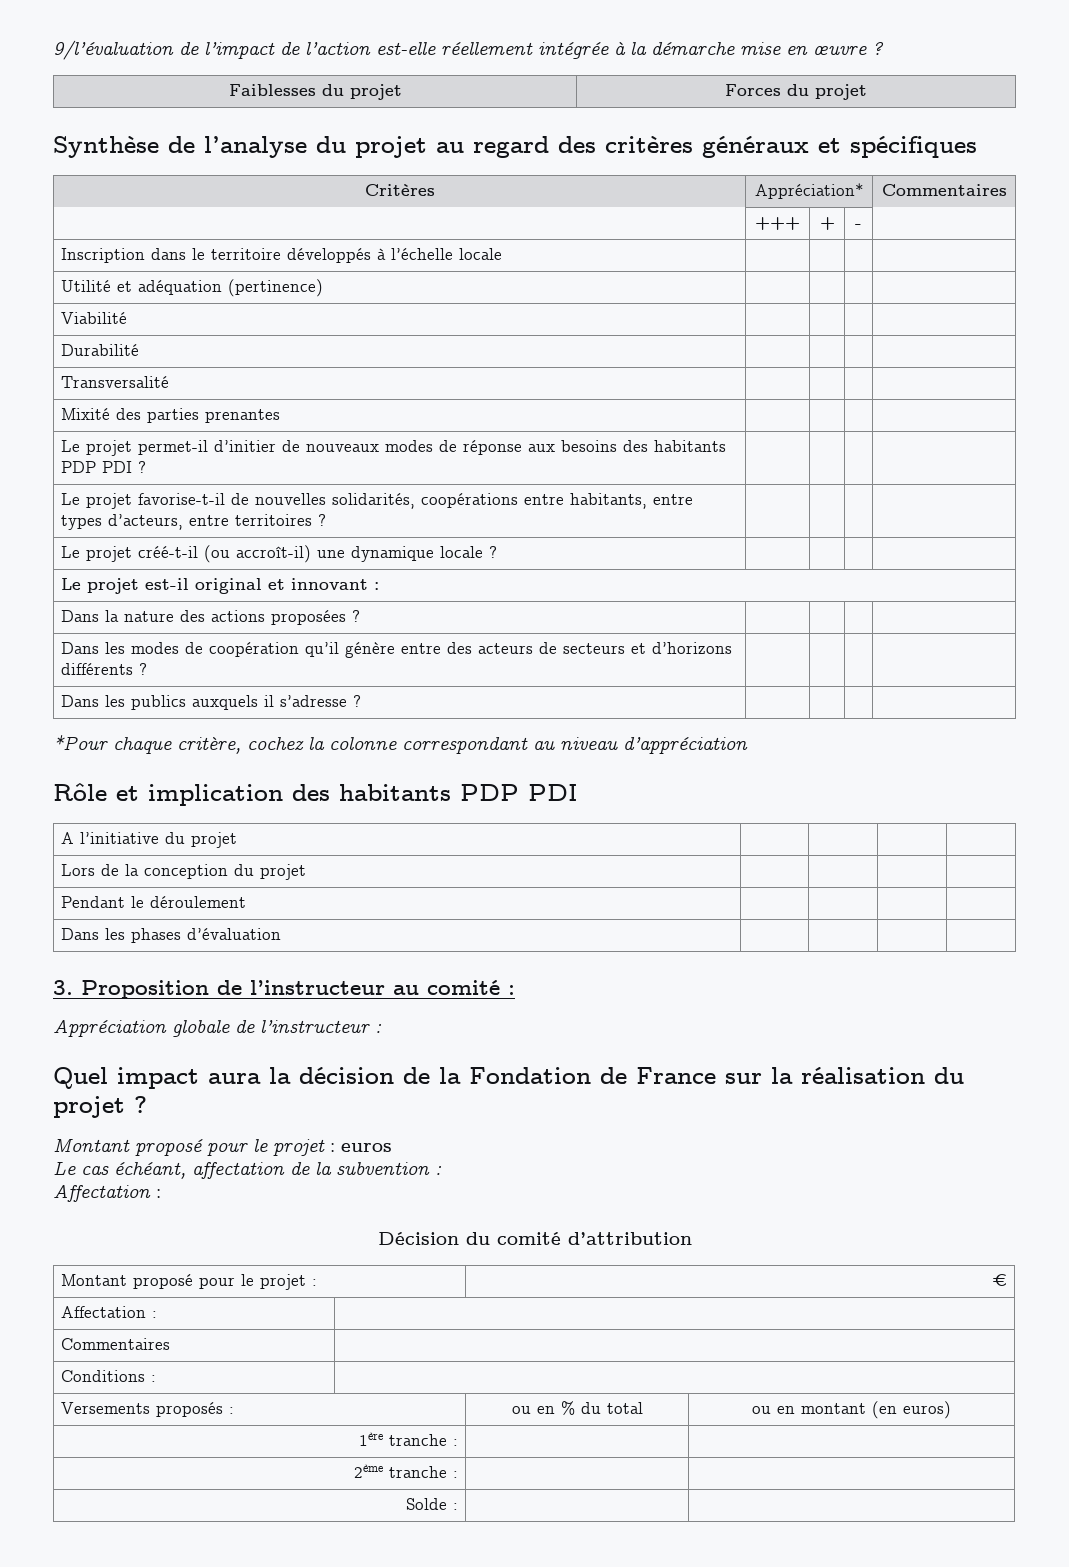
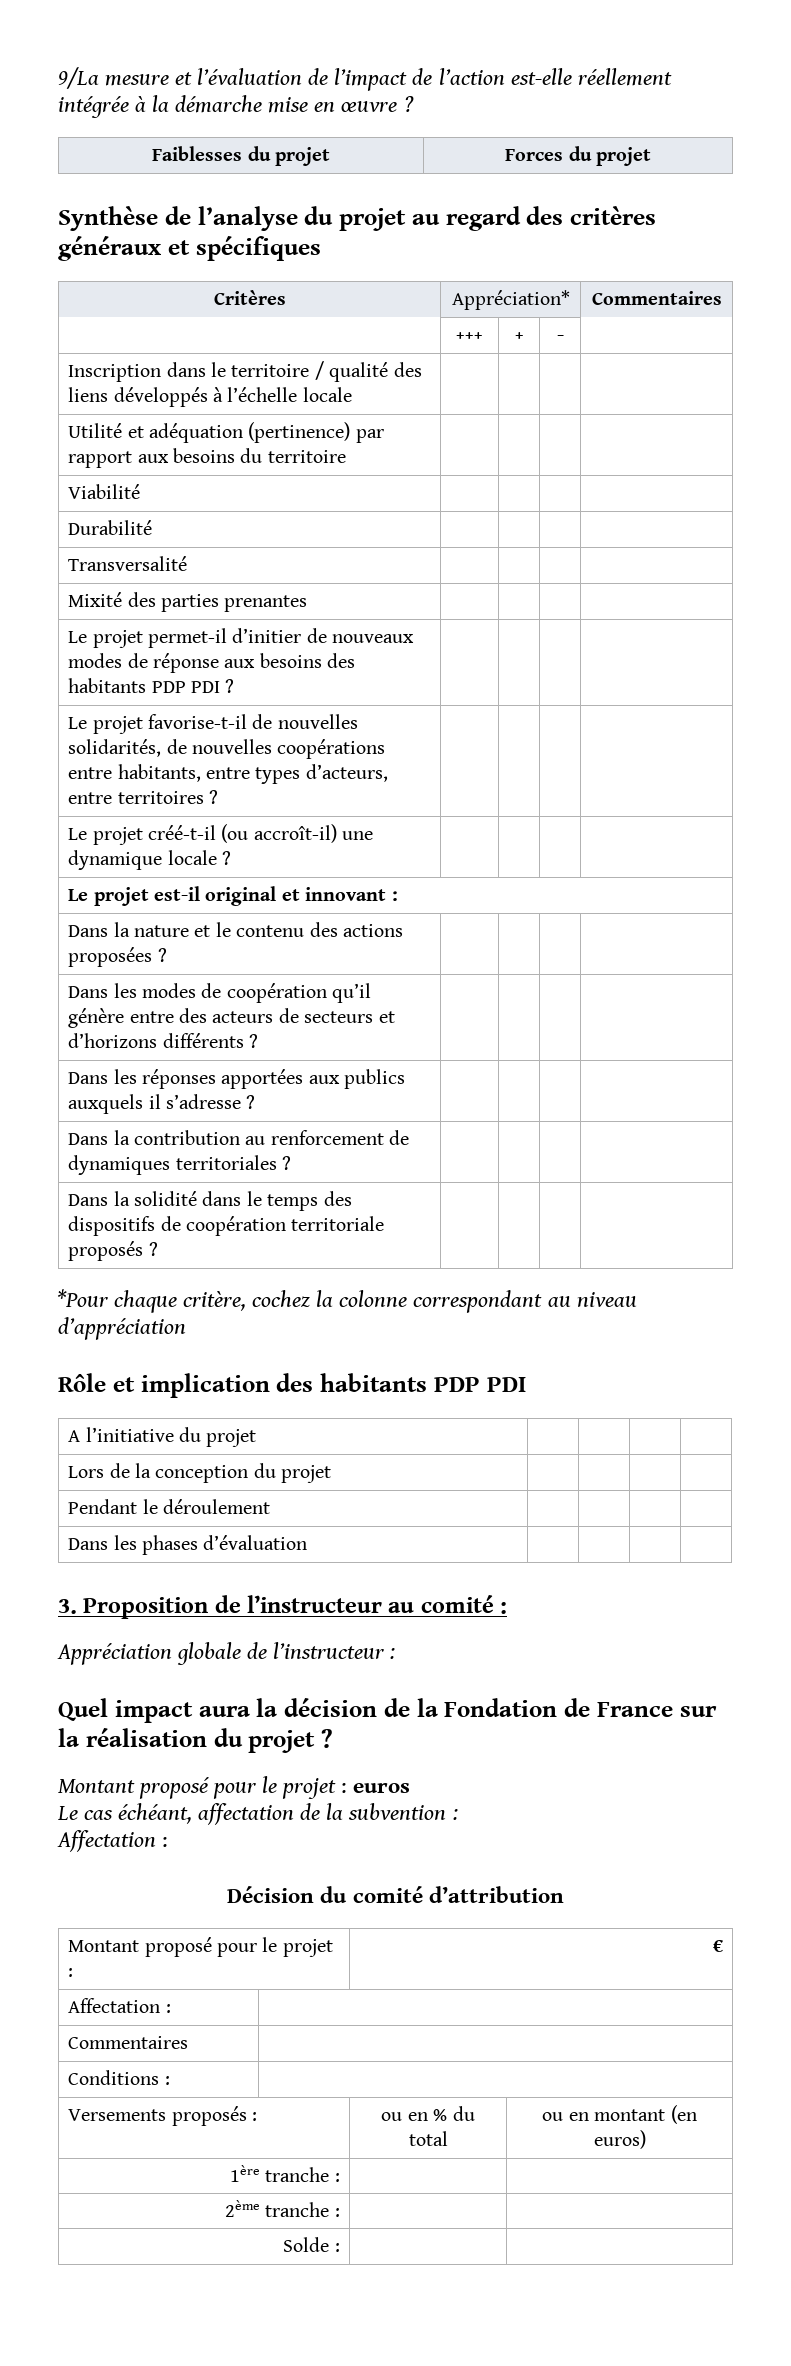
[53,40,174,60] 9/l’évaluation -> [58,67,303,89] 9/La mesure et l’évaluation
(282, 254) none -> [314,361,422,382] [68,387,109,402] / qualité des liens
(324, 288) none -> [355,429,384,443] [68,448,346,468] par rapport aux besoins du territoire
(416, 501) none -> [166,739,273,754] de nouvelles
(175, 616) none -> [194,922,305,937] et le contenu
(126, 701) none -> [142,1069,340,1089] réponses apportées aux
(362, 701) none -> [68,1130,410,1145] [68,1155,292,1175] [68,1191,352,1211] [68,1216,385,1236] [68,1241,158,1261] // Dans la contribution au renforcement de dynamiques territoriales ? | | | | // Dans la solidité dans le temps des dispositifs de coopération territoriale proposés ? | | | |

